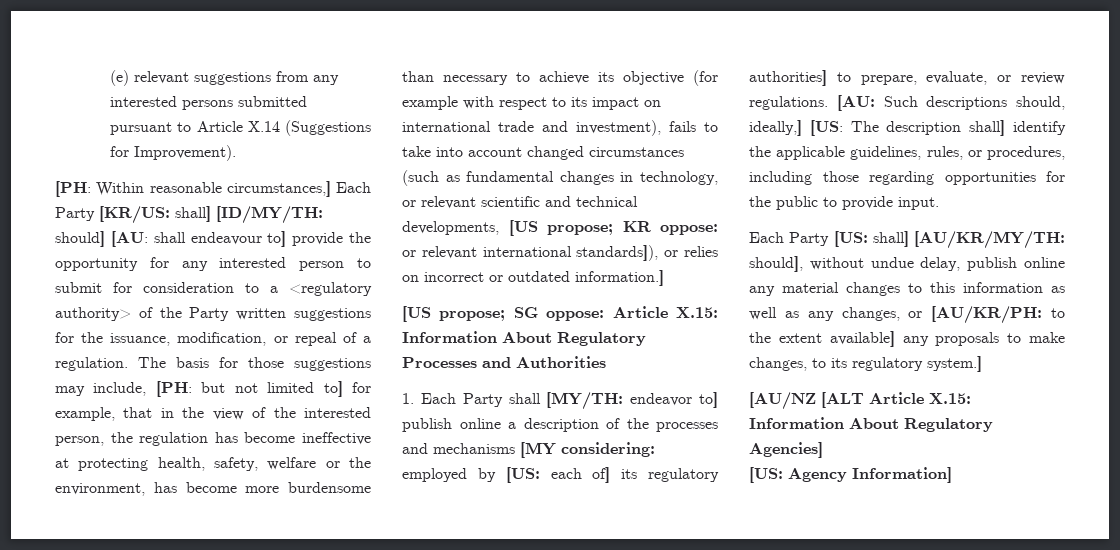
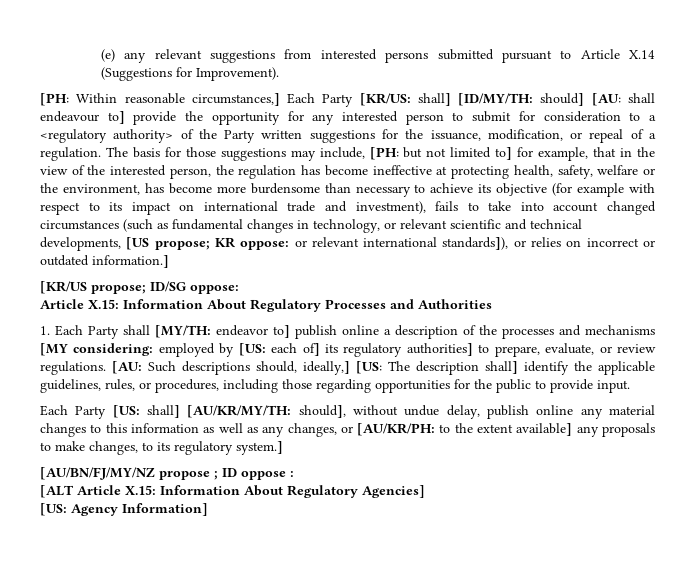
(130, 78) none -> [124,52,147,63] any
[313,75,340,85] any -> (312, 54) none
[402,306,605,322] [US propose; SG oppose: -> [40,281,239,294] [KR/US propose; ID/SG oppose: //
[749,392,816,410] [AU/NZ -> [40,467,294,480] [AU/BN/FJ/MY/NZ propose ; ID oppose : //

